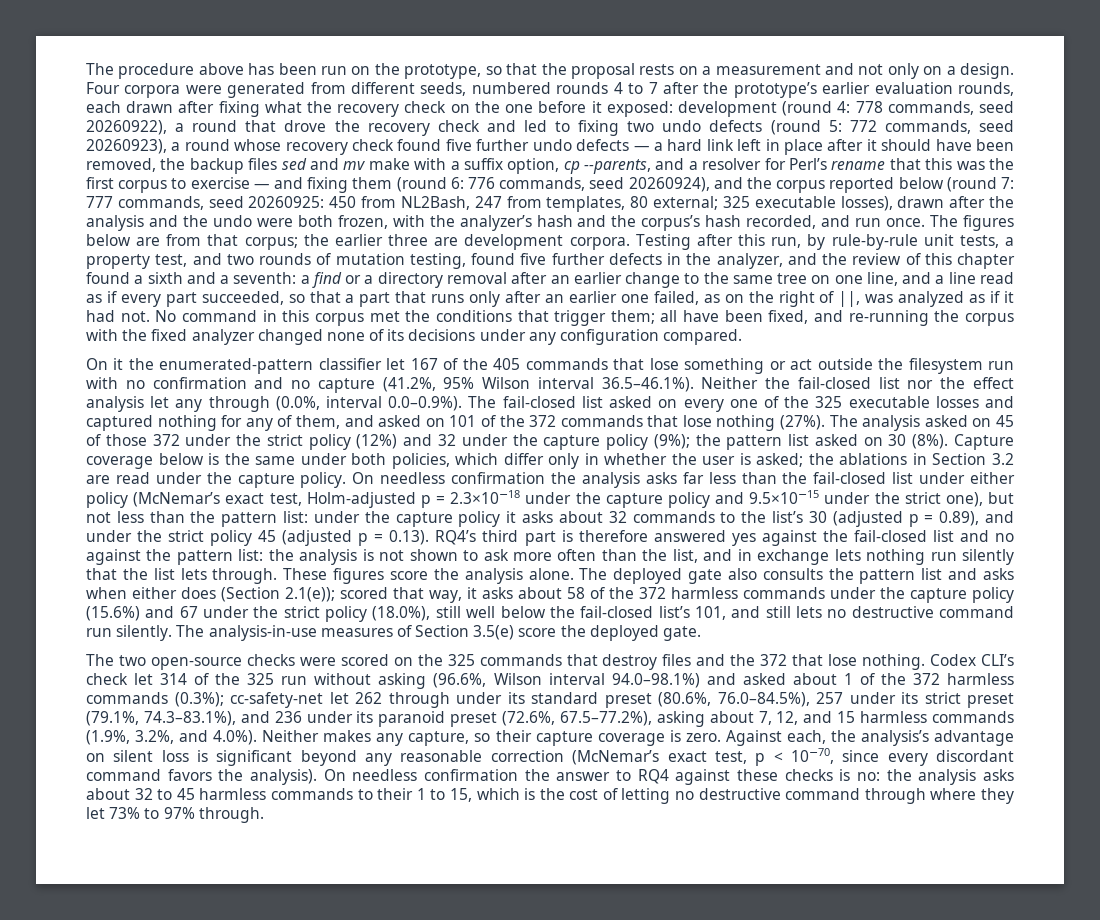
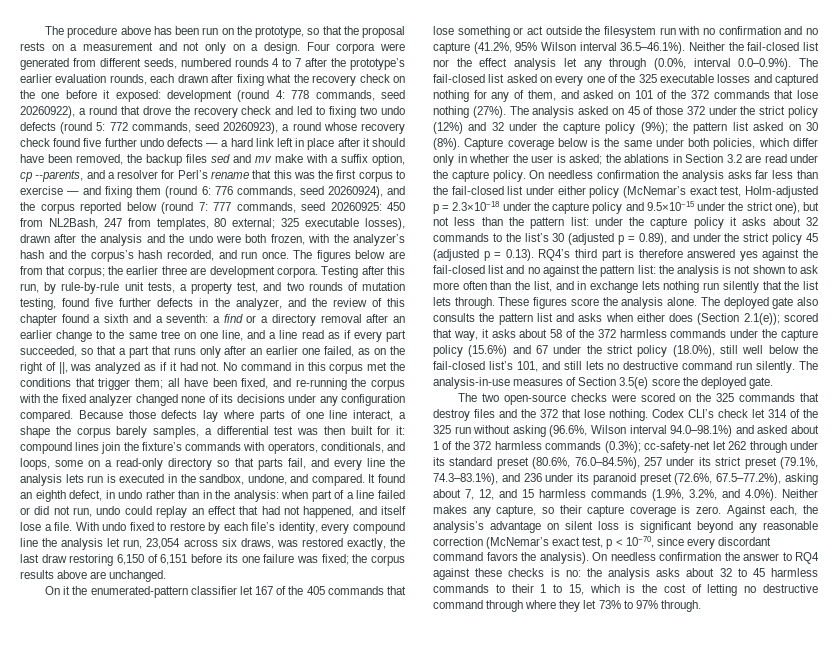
(743, 337) none -> [78,410,406,422] [20,426,405,438] [20,442,406,454] [20,458,406,470] [20,474,405,486] [20,490,405,502] [20,506,406,518] [20,522,406,534] [20,538,405,550] [20,554,405,566] [20,570,167,582] Because those defects lay where parts of one line interact, a shape the corpus barely samples, a differential test was then built for it: compound lines join the fixture’s commands with operators, conditionals, and loops, some on a read-only directory so that parts fail, and every line the analysis lets run is executed in the sandbox, undone, and compared. It found an eighth defect, in undo rather than in the analysis: when part of a line failed or did not run, undo could replay an effect that had not happened, and itself lose a file. With undo fixed to restore by each file’s identity, every compound line the analysis let run, 23,054 across six draws, was restored exactly, the last draw restoring 6,150 of 6,151 before its one failure was fixed; the corpus results above are unchanged.

